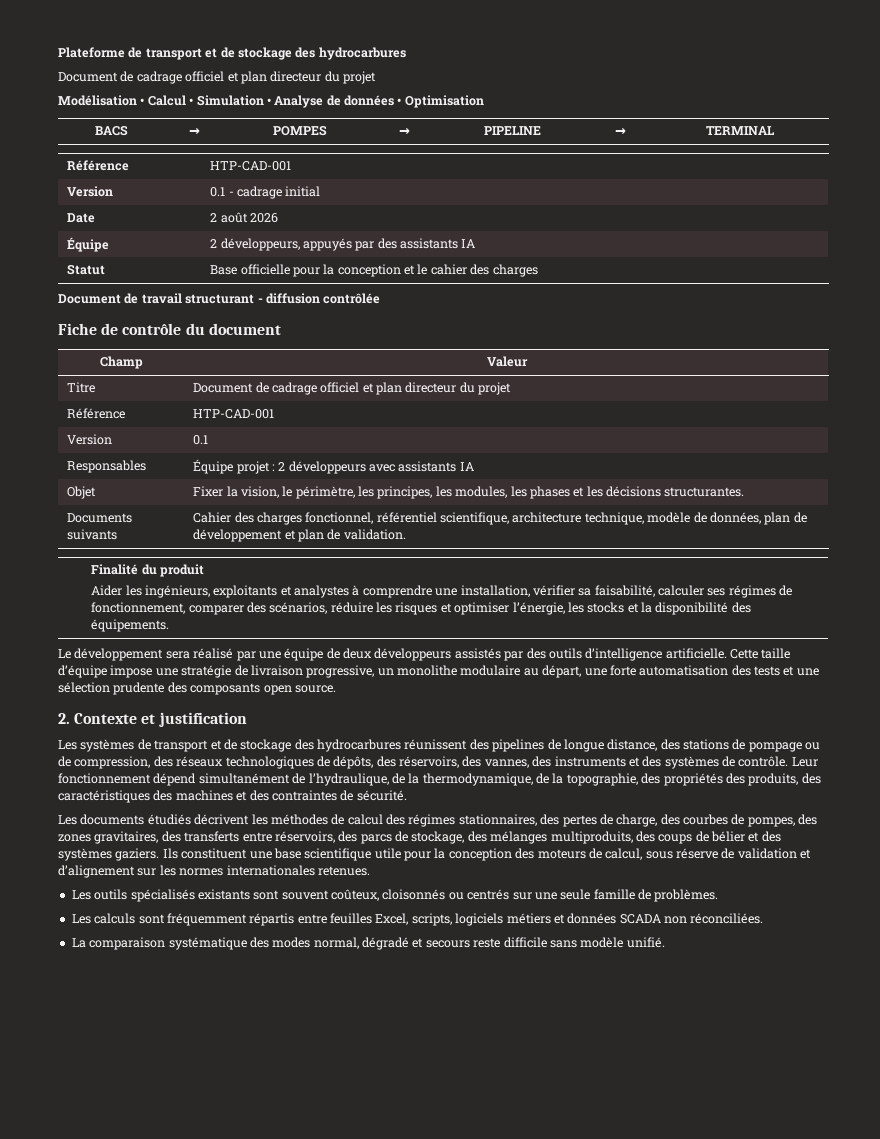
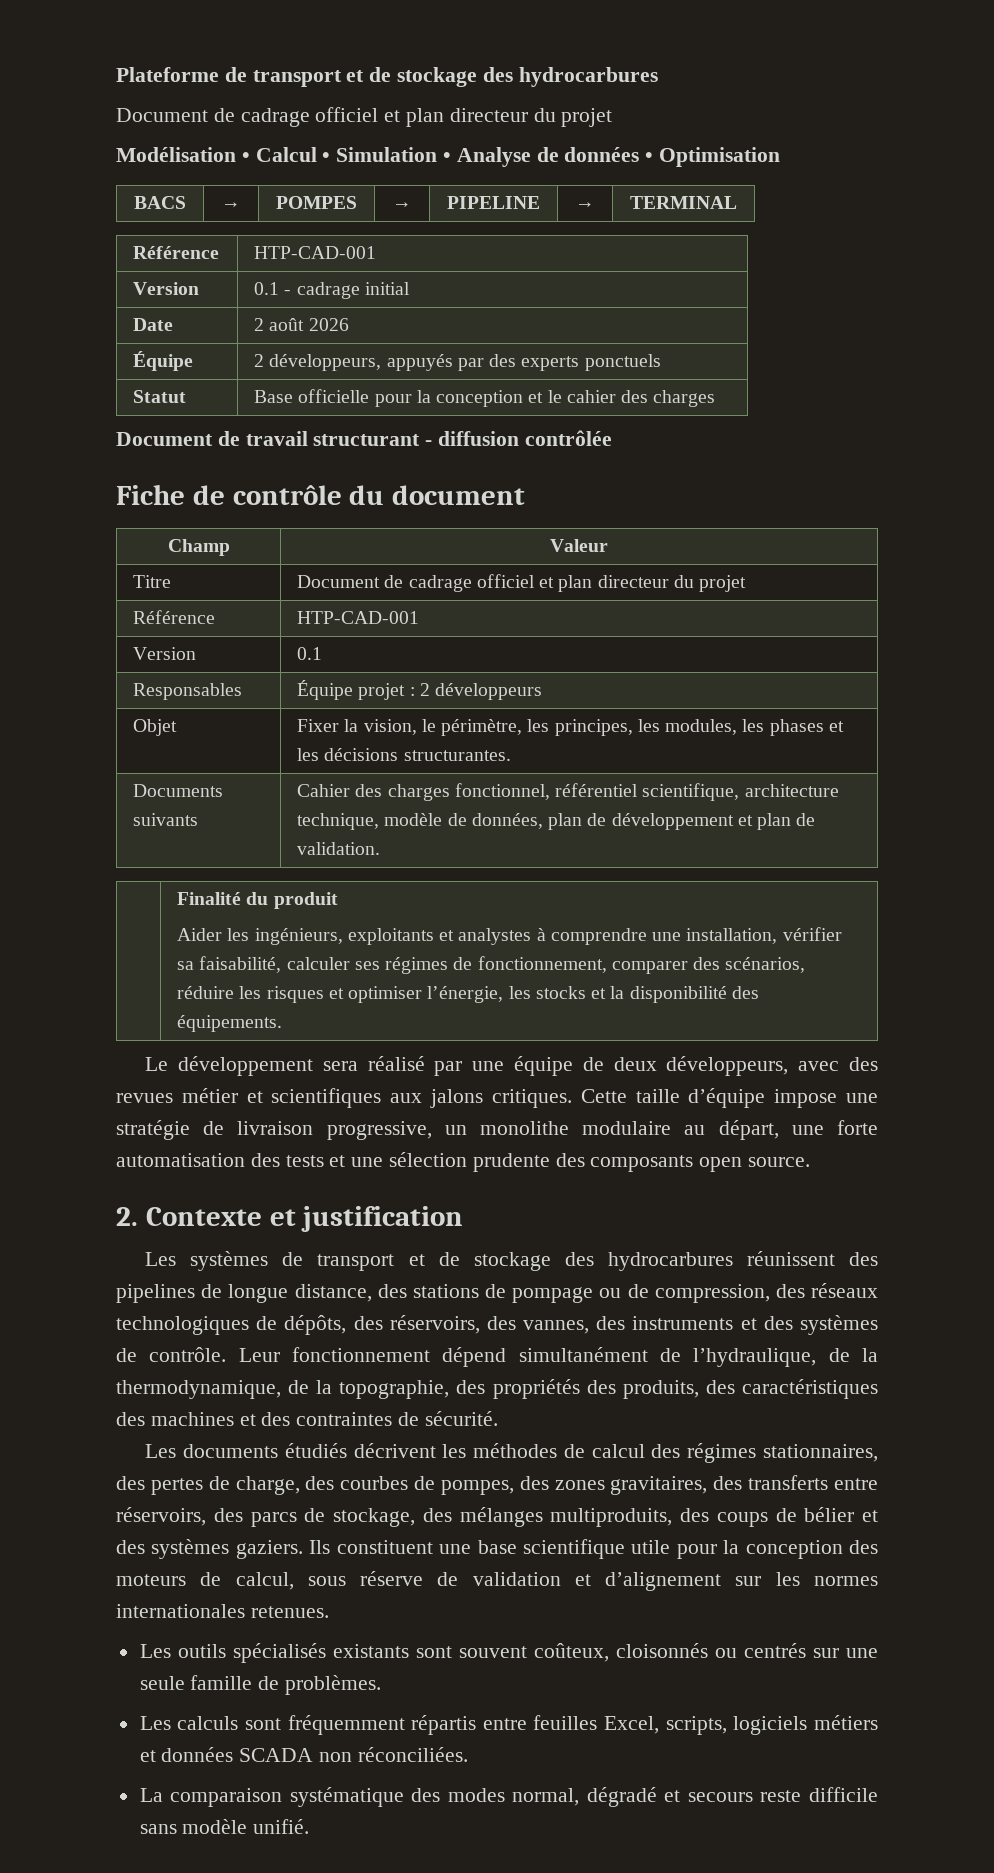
[400,238,476,249] assistants IA -> [521,354,661,371] experts ponctuels
[369,461,474,472] avec assistants IA -> (543, 691) none
[374,648,727,661] développeurs assistés par des outils d’intelligence artificielle. -> [666,1056,878,1076] [116,1088,572,1108] développeurs, avec des revues métier et scientifiques aux jalons critiques.

